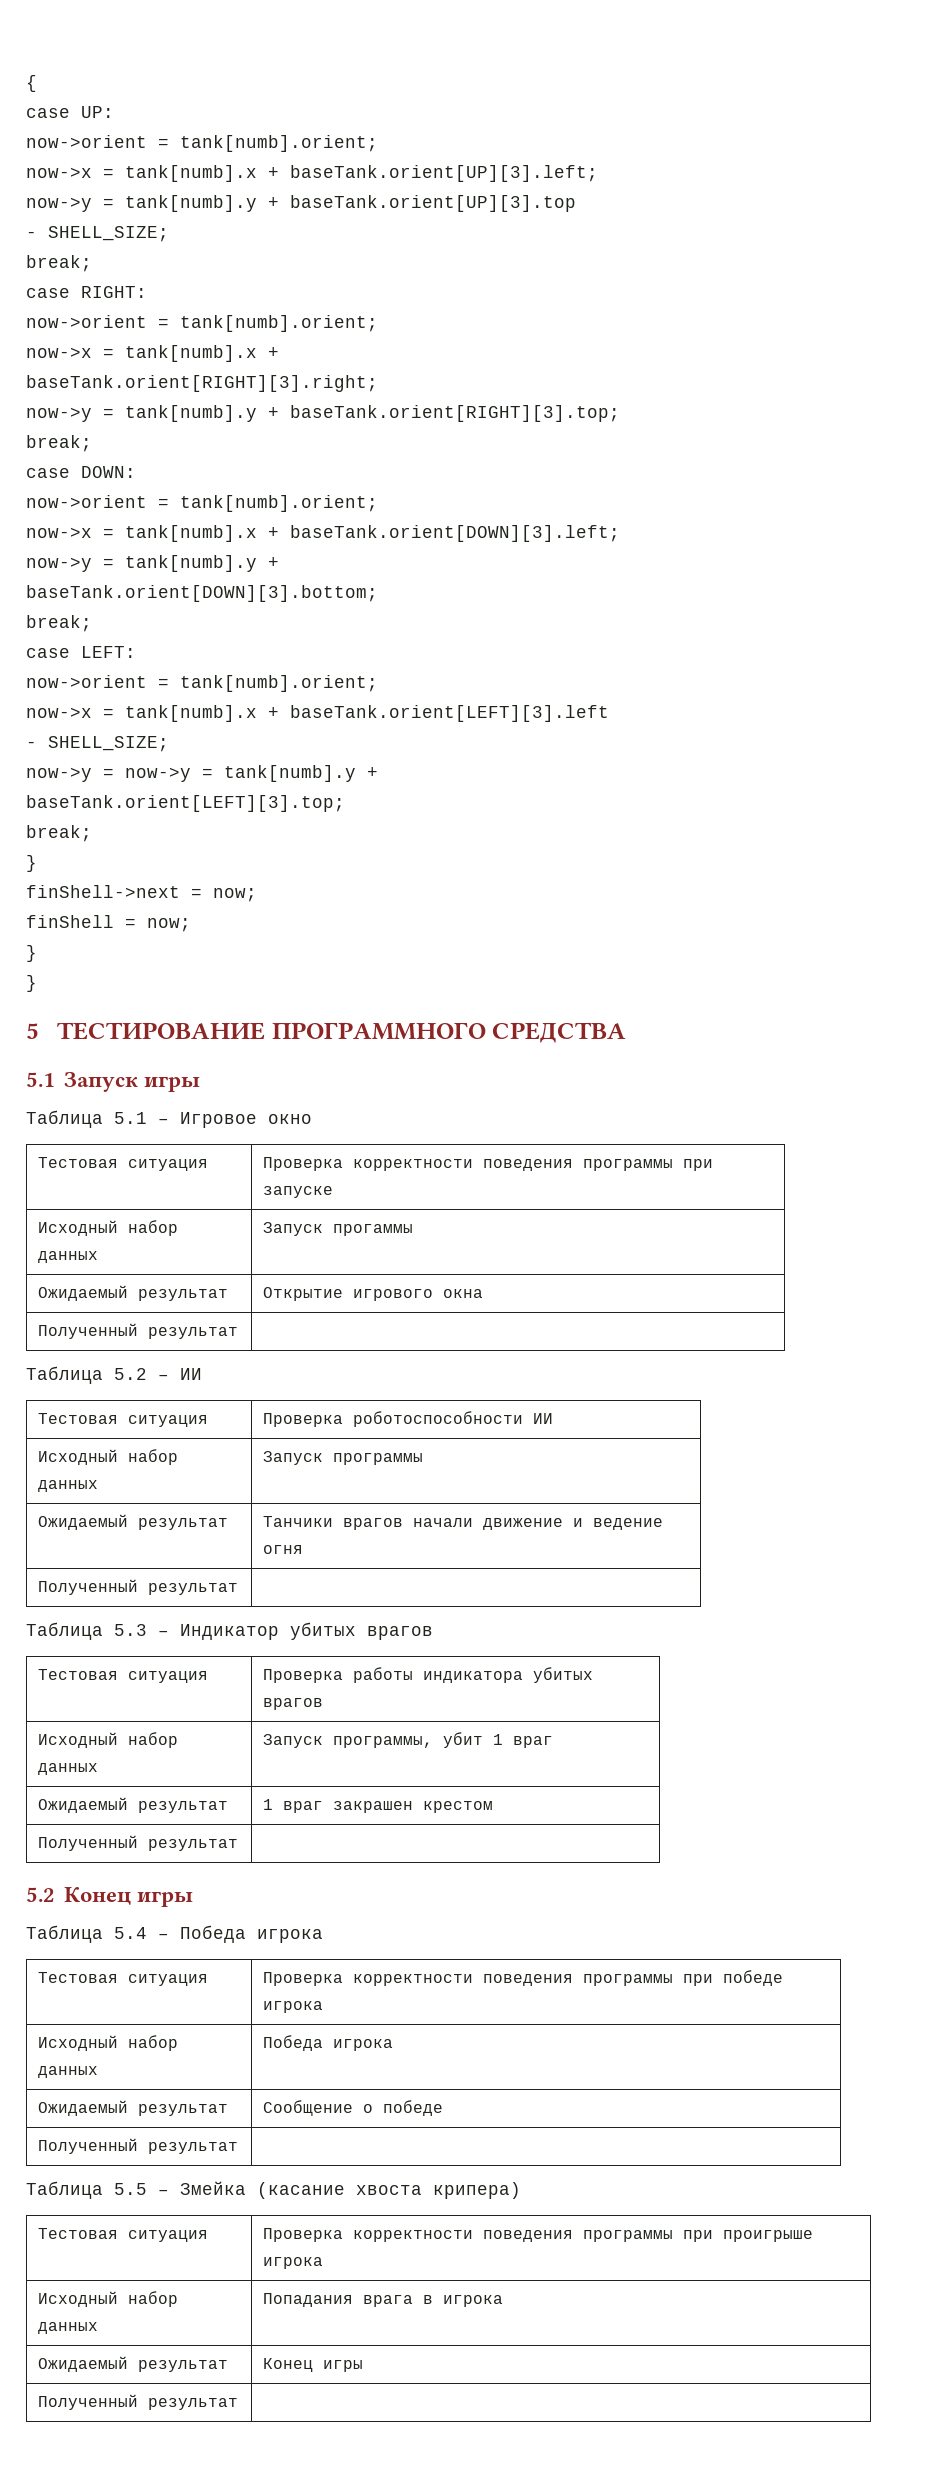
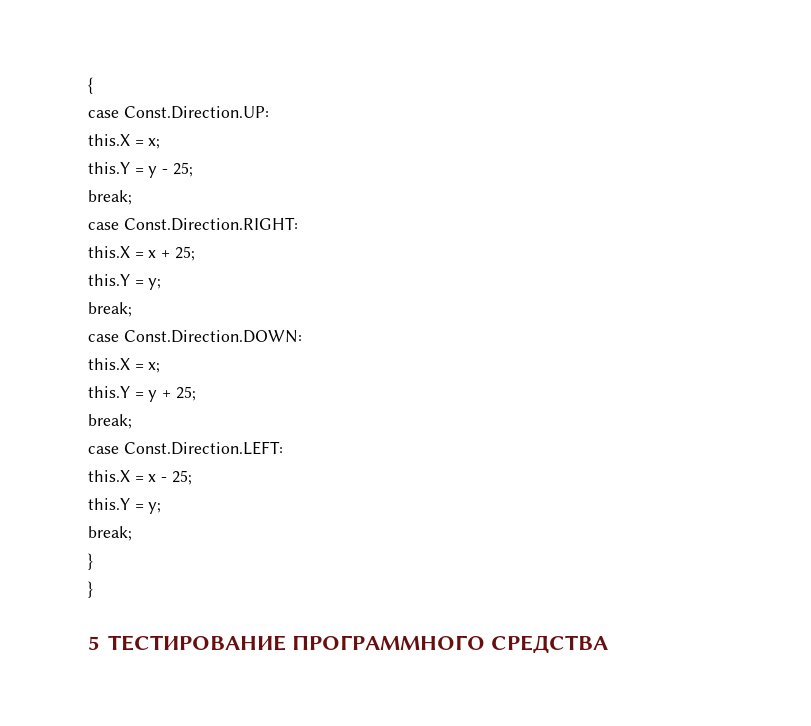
[81,106,114,118] [26,135,378,152] [26,165,598,182] [26,195,576,212] [26,226,169,242] [26,255,92,272] [26,286,147,298] [26,315,378,332] [26,345,279,362] [26,375,378,392] [26,405,620,422] [26,435,92,452] [26,466,136,478] [26,495,378,512] [26,525,620,542] [26,555,279,572] [26,585,378,602] [26,615,92,632] [26,646,136,658] [26,675,378,692] [26,705,609,722] [26,736,169,752] [26,765,378,782] [26,795,345,812] [26,825,92,842] [26,855,37,872] [26,885,257,902] [26,915,191,932] UP: // now->orient = tank[numb].orient; // now->x = tank[numb].x + baseTank.orient[UP][3].left; // now->y = tank[numb].y + baseTank.orient[UP][3].top // - SHELL_SIZE; // break; // case RIGHT: // now->orient = tank[numb].orient; // now->x = tank[numb].x + // baseTank.orient[RIGHT][3].right; // now->y = tank[numb].y + baseTank.orient[RIGHT][3].top; // break; // case DOWN: // now->orient = tank[numb].orient; // now->x = tank[numb].x + baseTank.orient[DOWN][3].left; // now->y = tank[numb].y + // baseTank.orient[DOWN][3].bottom; // break; // case LEFT: // now->orient = tank[numb].orient; // now->x = tank[numb].x + baseTank.orient[LEFT][3].left // - SHELL_SIZE; // now->y = now->y = tank[numb].y + // baseTank.orient[LEFT][3].top; // break; // } // finShell->next = now; // finShell = now; -> [123,106,269,119] [88,134,161,149] [88,162,193,178] [88,190,132,205] [88,217,298,231] [88,246,195,261] [88,274,162,290] [88,302,132,317] [88,330,302,343] [88,358,161,373] [88,386,196,402] [88,414,132,429] [88,441,283,455] [88,470,192,485] [88,498,162,514] [88,526,132,541] Const.Direction.UP: // this.X = x; // this.Y = y - 25; // break; // case Const.Direction.RIGHT: // this.X = x + 25; // this.Y = y; // break; // case Const.Direction.DOWN: // this.X = x; // this.Y = y + 25; // break; // case Const.Direction.LEFT: // this.X = x - 25; // this.Y = y; // break;
[26,1072,200,1092] [26,1110,312,1128] [37,1157,208,1171] [262,1157,713,1171] [262,1186,333,1198] [37,1220,178,1236] [37,1251,98,1263] [262,1222,413,1236] [37,1285,228,1301] [262,1287,483,1301] [37,1323,238,1339] [26,1366,202,1384] [37,1413,208,1427] [262,1411,553,1427] [37,1449,178,1465] [37,1480,98,1492] [262,1451,423,1465] [37,1514,228,1530] [262,1516,663,1530] [262,1545,303,1554] [37,1579,238,1595] [26,1622,433,1640] [37,1669,208,1683] [262,1667,593,1683] [262,1698,323,1710] [37,1732,178,1748] [37,1763,98,1775] [262,1732,553,1748] [37,1797,228,1813] [262,1799,493,1813] [37,1835,238,1851] [26,1887,193,1907] [26,1925,323,1943] [37,1972,208,1986] [262,1970,783,1986] [262,2001,323,2013] [37,2035,178,2051] [37,2066,98,2078] [262,2035,393,2051] [37,2100,228,2116] [262,2100,443,2116] [37,2138,238,2154] [26,2181,521,2199] [37,2228,208,2242] [262,2228,813,2242] [262,2257,323,2269] [37,2291,178,2307] [37,2322,98,2334] [262,2293,503,2307] [37,2356,228,2372] [262,2358,363,2372] [37,2394,238,2410] // 5.1 Запуск игры // Таблица 5.1 – Игровое окно // Тестовая ситуация | Проверка корректности поведения программы при запуске // Исходный набор данных | Запуск прогаммы // Ожидаемый результат | Открытие игрового окна // Полученный результат | // Таблица 5.2 – ИИ // Тестовая ситуация | Проверка роботоспособности ИИ // Исходный набор данных | Запуск программы // Ожидаемый результат | Танчики врагов начали движение и ведение огня // Полученный результат | // Таблица 5.3 – Индикатор убитых врагов // Тестовая ситуация | Проверка работы индикатора убитых врагов // Исходный набор данных | Запуск программы, убит 1 враг // Ожидаемый результат | 1 враг закрашен крестом // Полученный результат | // 5.2 Конец игры // Таблица 5.4 – Победа игрока // Тестовая ситуация | Проверка корректности поведения программы при победе игрока // Исходный набор данных | Победа игрока // Ожидаемый результат | Сообщение о победе // Полученный результат | // Таблица 5.5 – Змейка (касание хвоста крипера) // Тестовая ситуация | Проверка корректности поведения программы при проигрыше игрока // Исходный набор данных | Попадания врага в игрока // Ожидаемый результат | Конец игры // Полученный результат | -> (609, 644) none

